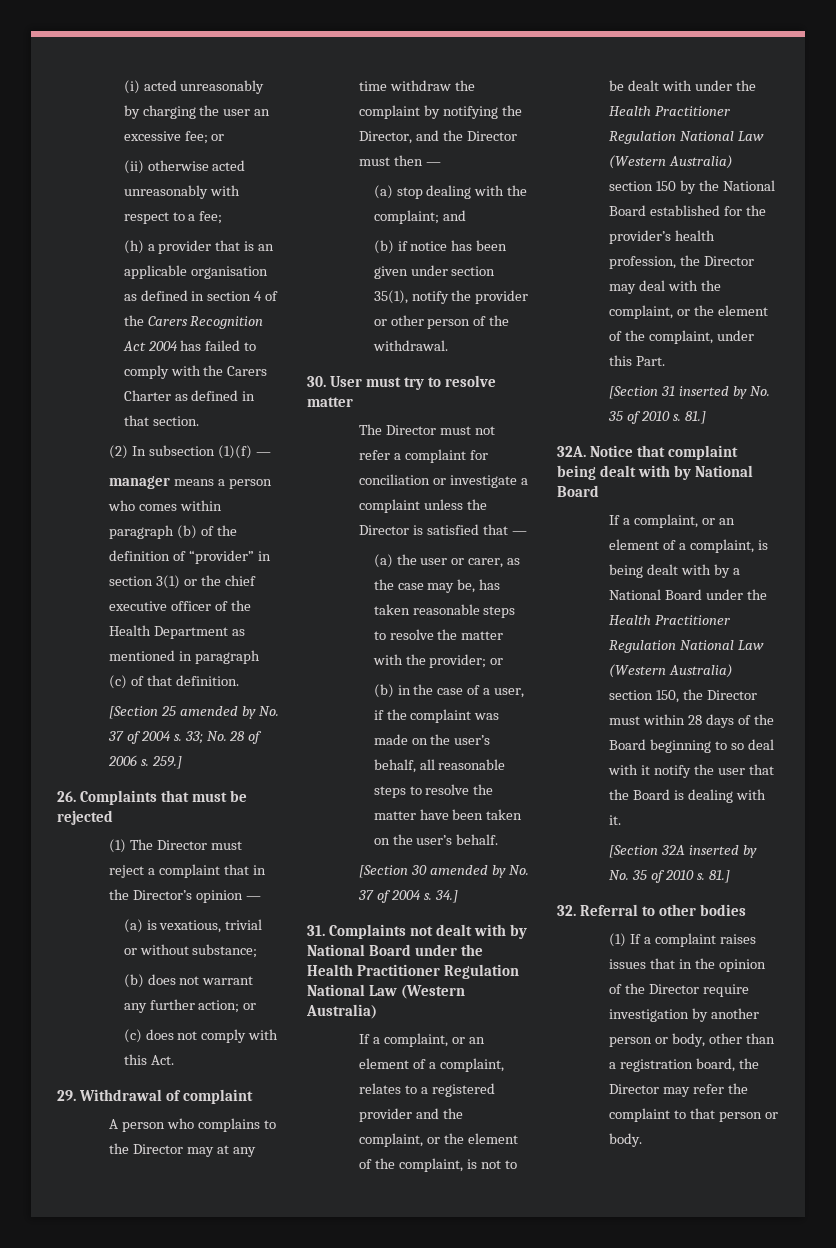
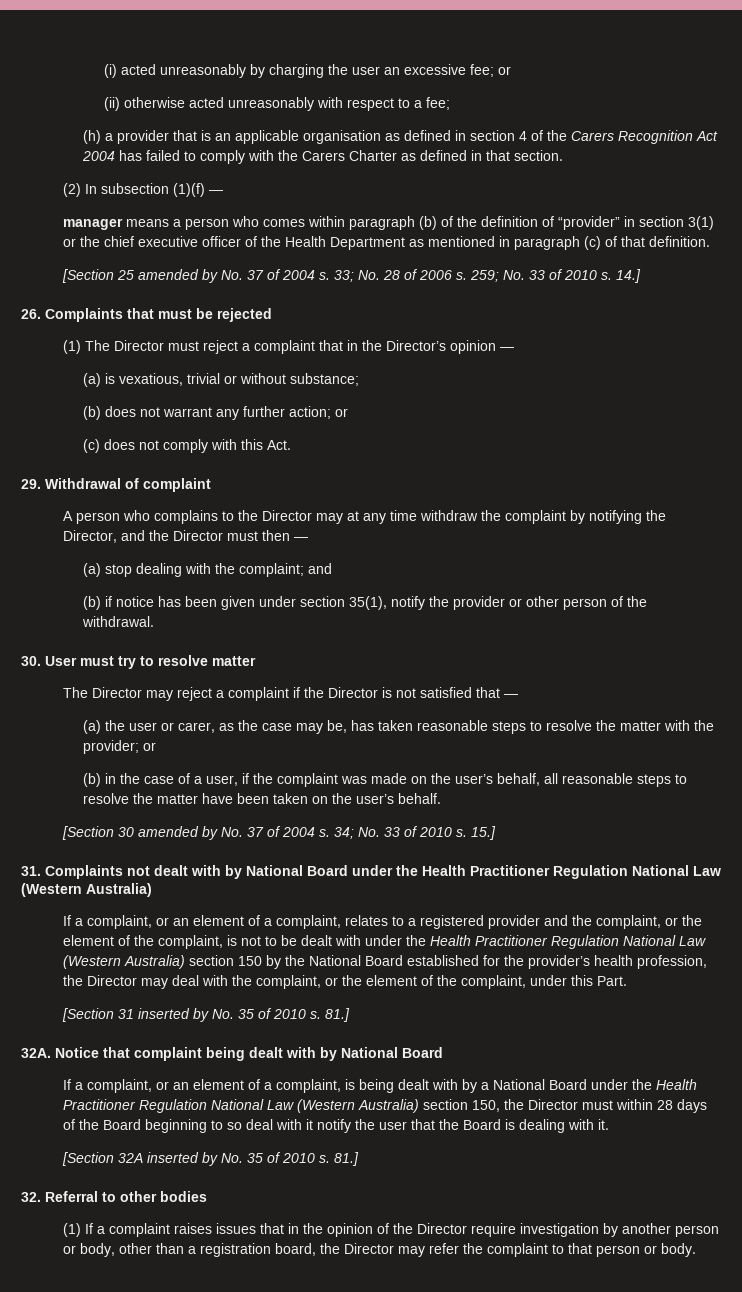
[151,756,182,769] 259.] -> [469,269,641,283] 259; No. 33 of 2010 s. 14.]
[439,426,495,435] [358,449,488,463] [358,474,528,488] [358,499,463,513] must not refer a complaint for conciliation or investigate a complaint unless -> [145,687,300,701] may reject a complaint if
(423, 530) none -> [395,688,416,698] not
[434,890,458,903] 34.] -> [333,826,496,840] 34; No. 33 of 2010 s. 15.]

